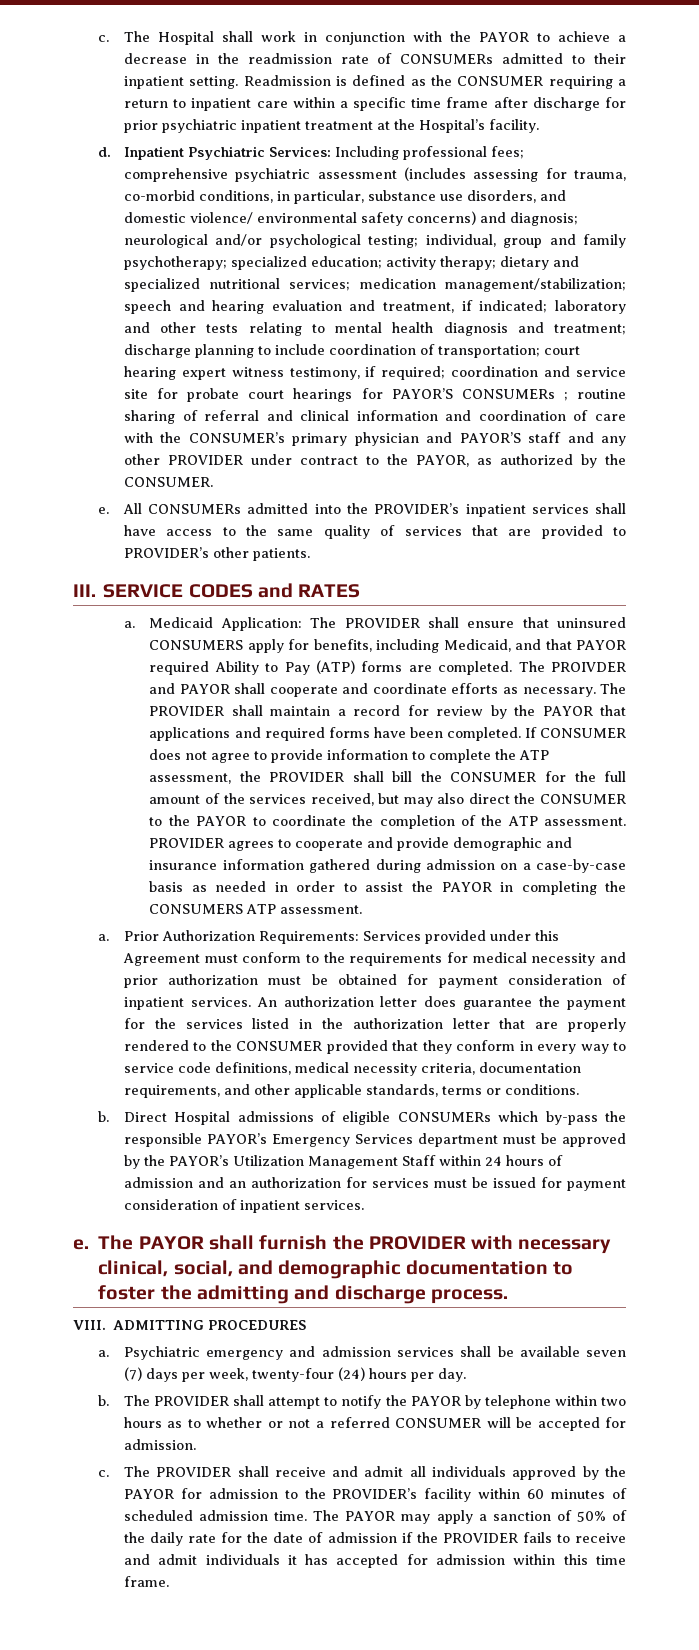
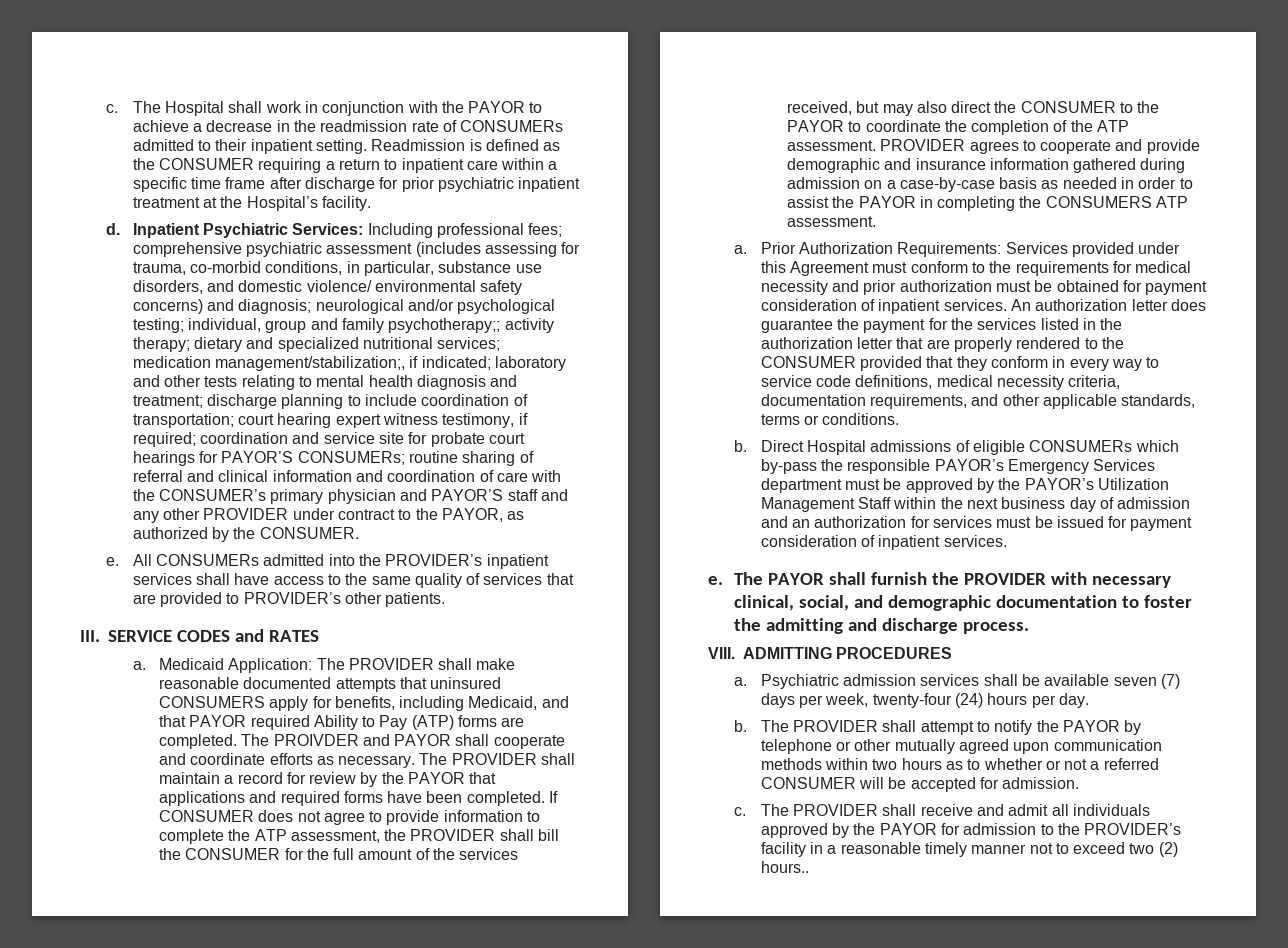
[123,256,382,270] psychotherapy; specialized education; -> [388,318,501,333] psychotherapy;;
[445,278,626,292] [123,300,455,314] management/stabilization; speech and hearing evaluation and treatment, -> [214,356,405,371] management/stabilization;,
[461,389,568,401] CONSUMERs ; -> [297,451,405,465] CONSUMERs;
[467,621,515,628] ensure -> [476,658,516,670] [158,677,396,692] make reasonable documented attempts
[484,1155,544,1166] 24 hours -> [940,497,1096,512] the next business day
[206,1346,316,1360] emergency and -> (839, 681) none
(551, 1402) none -> [835,739,1162,754] [760,758,822,770] or other mutually agreed upon communication methods
[478,1488,627,1499] [123,1510,627,1524] [123,1532,627,1546] [123,1554,626,1568] [123,1576,169,1587] within 60 minutes of scheduled admission time. The PAYOR may apply a sanction of 50% of the daily rate for the date of admission if the PROVIDER fails to receive and admit individuals it has accepted for admission within this time frame. -> [809,842,1178,857] [760,861,809,873] in a reasonable timely manner not to exceed two (2) hours..

